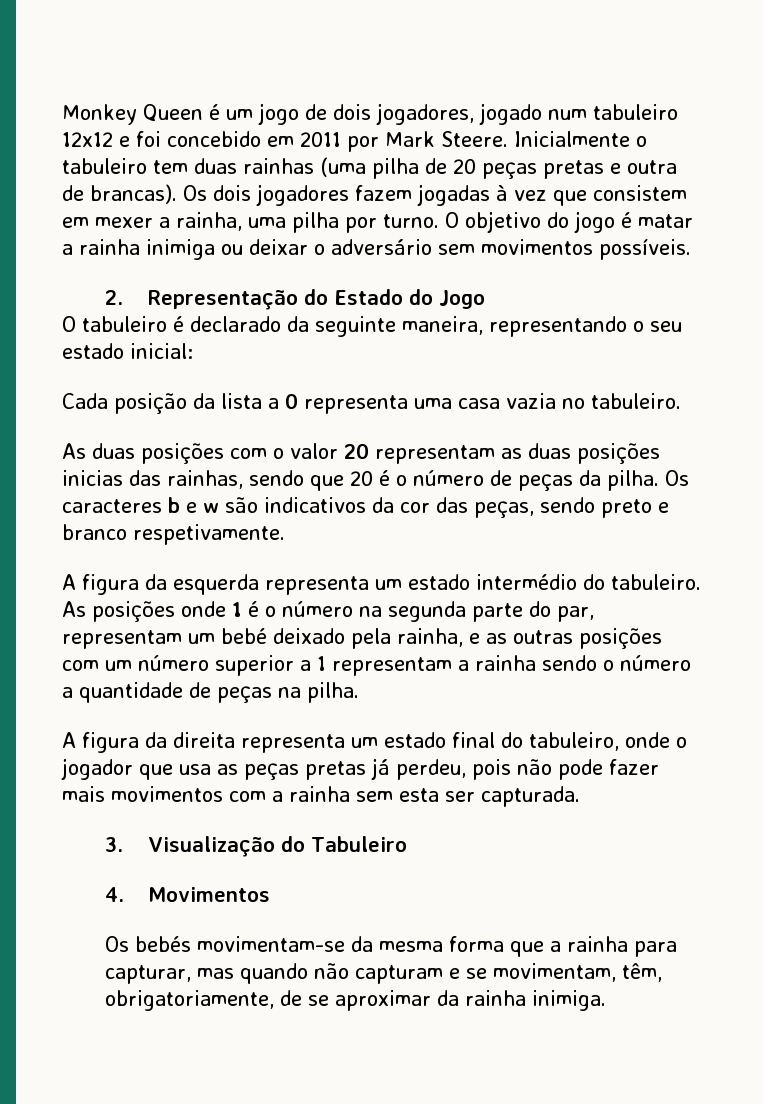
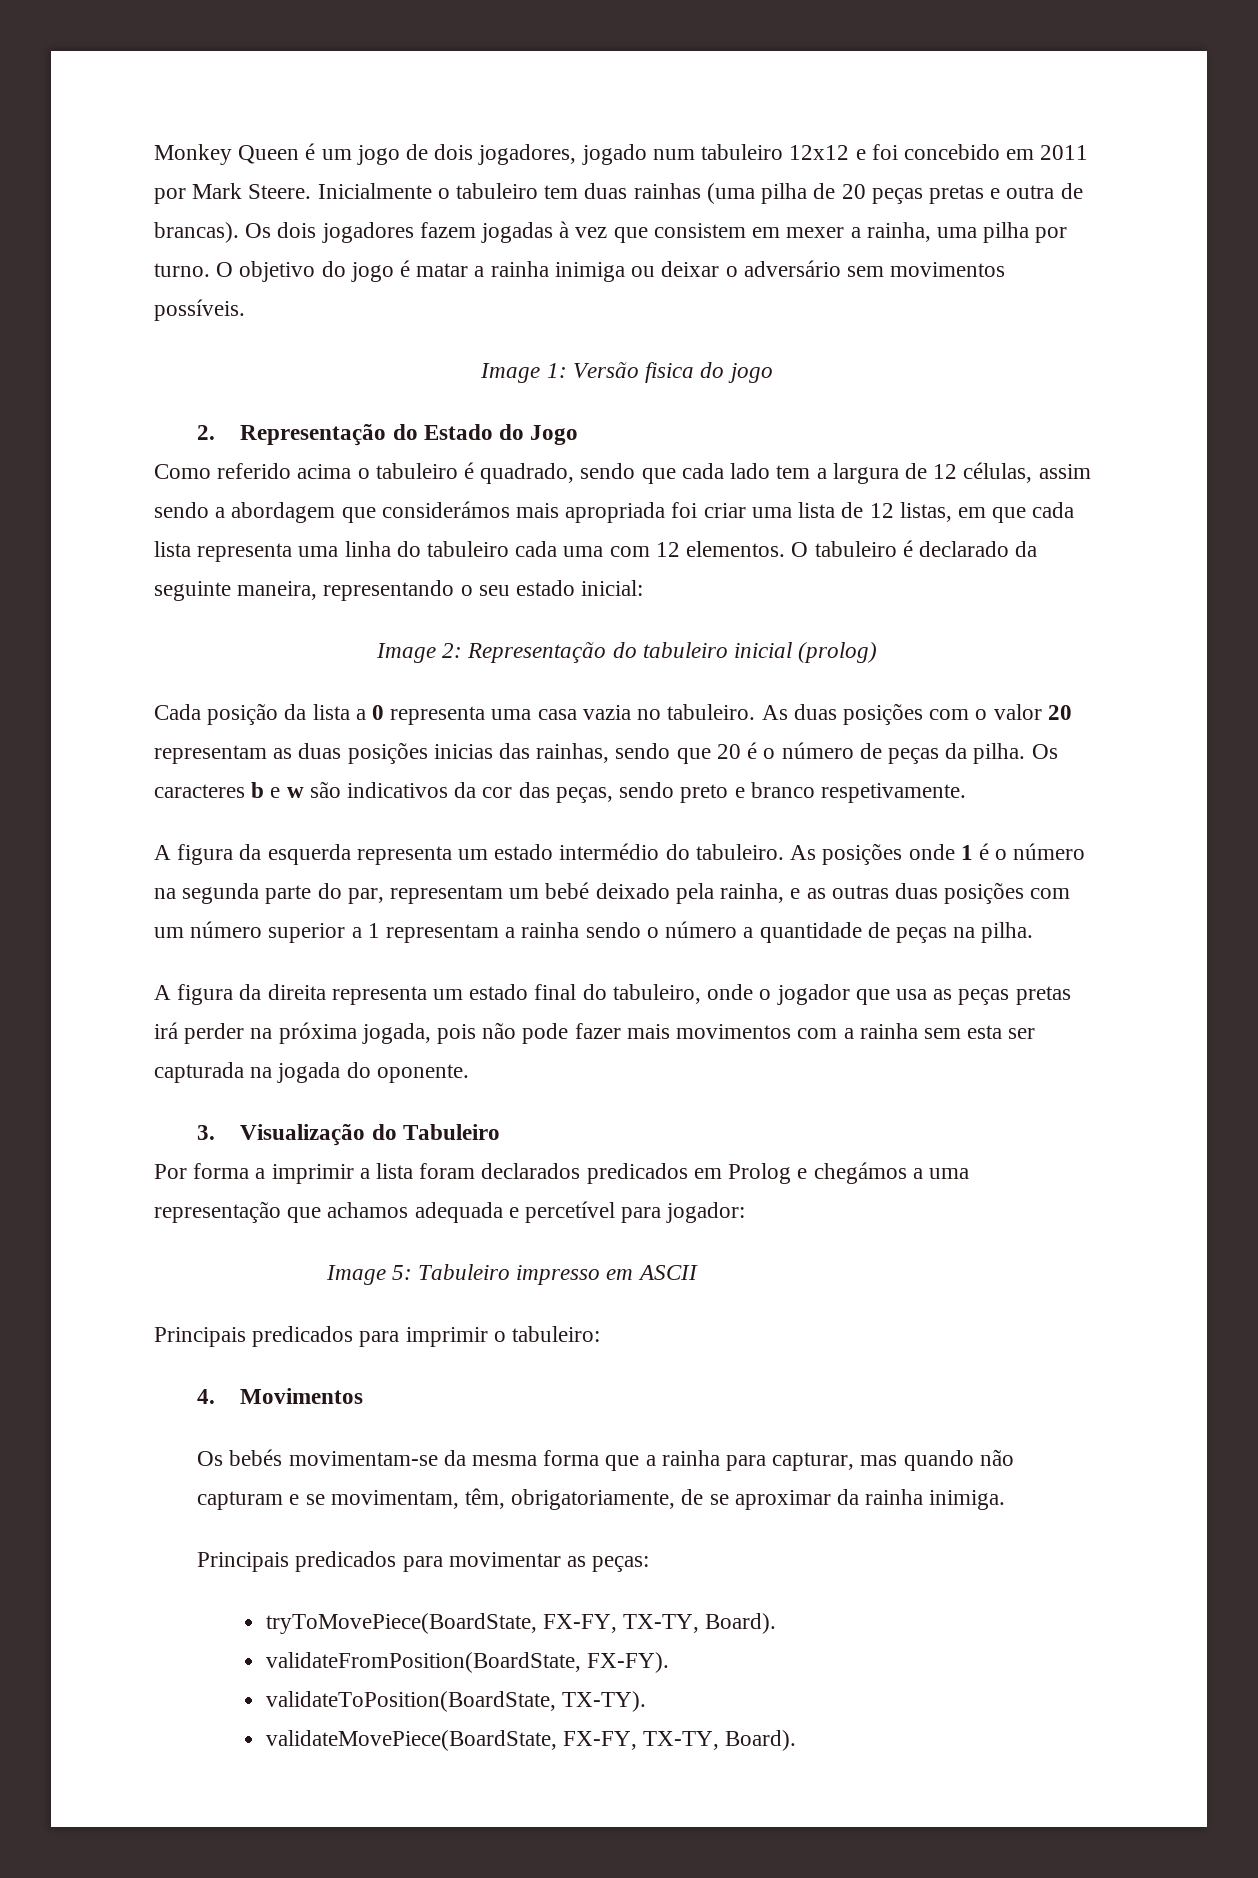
(691, 249) none -> [480,362,773,383] // Image 1: Versão fisica do jogo
(485, 299) none -> [154,462,1091,484] [154,501,1075,523] [154,541,786,562] Como referido acima o tabuleiro é quadrado, sendo que cada lado tem a largura de 12 células, assim sendo a abordagem que considerámos mais apropriada foi criar uma lista de 12 listas, em que cada lista representa uma linha do tabuleiro cada uma com 12 elementos.
(193, 351) none -> [375,642,878,663] // Image 2: Representação do tabuleiro inicial (prolog)
(681, 401) // -> (756, 712) none
(573, 637) none -> [894,883,938,899] duas
[371,758,466,780] já perdeu, -> [154,1022,431,1044] irá perder na próxima jogada,
[481,786,580,807] capturada. -> [154,1062,469,1083] capturada na jogada do oponente.
(407, 844) none -> [154,1162,969,1184] [154,1201,746,1223] [325,1264,698,1285] [154,1326,601,1347] // Por forma a imprimir a lista foram declarados predicados em Prolog e chegámos a uma representação que achamos adequada e percetível para jogador: // Image 5: Tabuleiro impresso em ASCII // Principais predicados para imprimir o tabuleiro:
(606, 1000) none -> [197,1551,650,1572] [265,1613,777,1634] [265,1652,669,1673] [265,1691,646,1712] [265,1730,797,1751] // Principais predicados para movimentar as peças: // tryToMovePiece(BoardState, FX-FY, TX-TY, Board). // validateFromPosition(BoardState, FX-FY). // validateToPosition(BoardState, TX-TY). // validateMovePiece(BoardState, FX-FY, TX-TY, Board).

